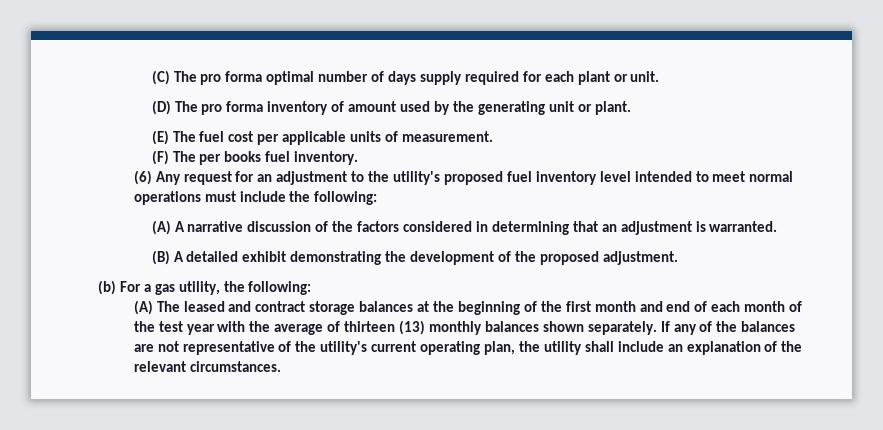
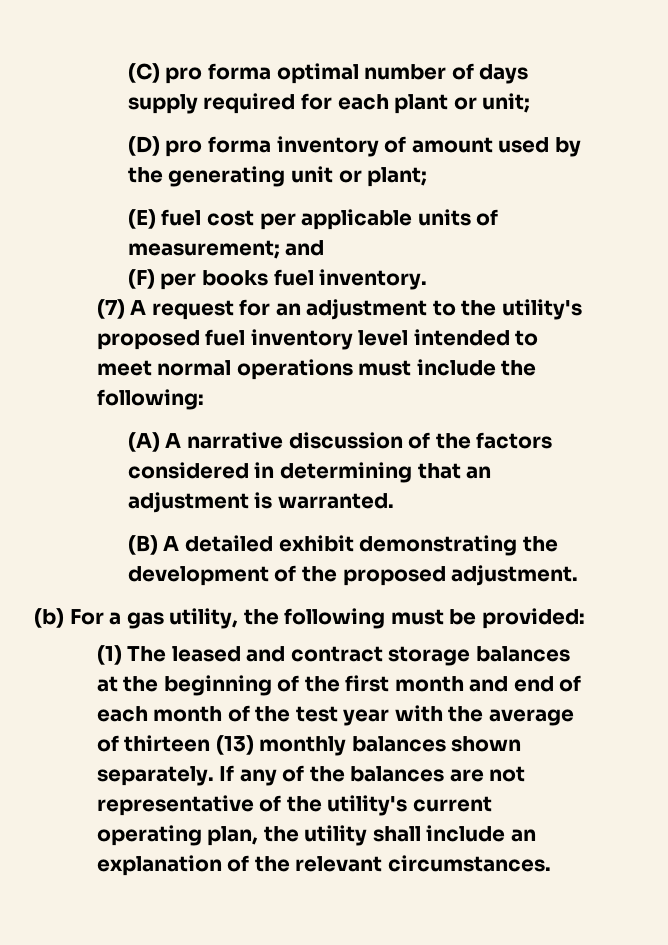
[173,71,197,82] The -> (160, 73) none
[630,71,660,82] unit. -> [482,93,531,113] unit;
[174,101,198,112] The -> (160, 146) none
[594,101,631,115] plant. -> [367,167,428,187] plant;
[172,131,196,142] The -> (156, 219) none
[401,131,493,142] measurement. -> [127,240,325,259] measurement; and
[172,151,196,162] The -> (155, 279) none
[133,170,181,185] (6) Any -> [96,299,147,319] (7) A
[248,281,312,295] [133,300,153,315] following: // (A) -> [284,608,585,629] [96,645,122,665] following must be provided: // (1)

